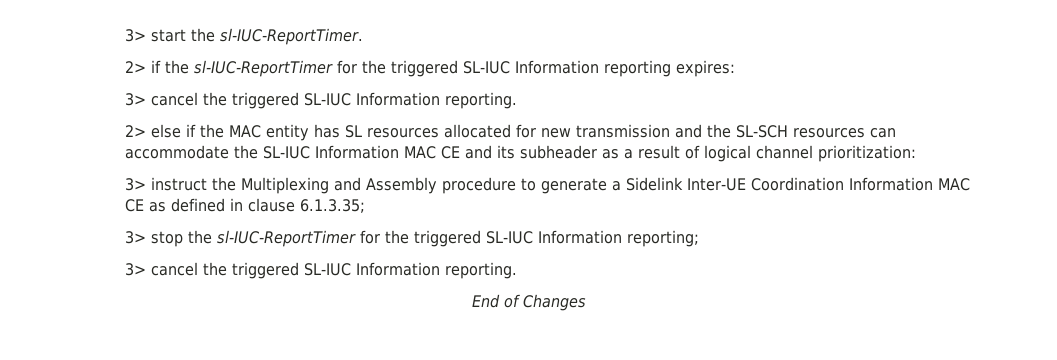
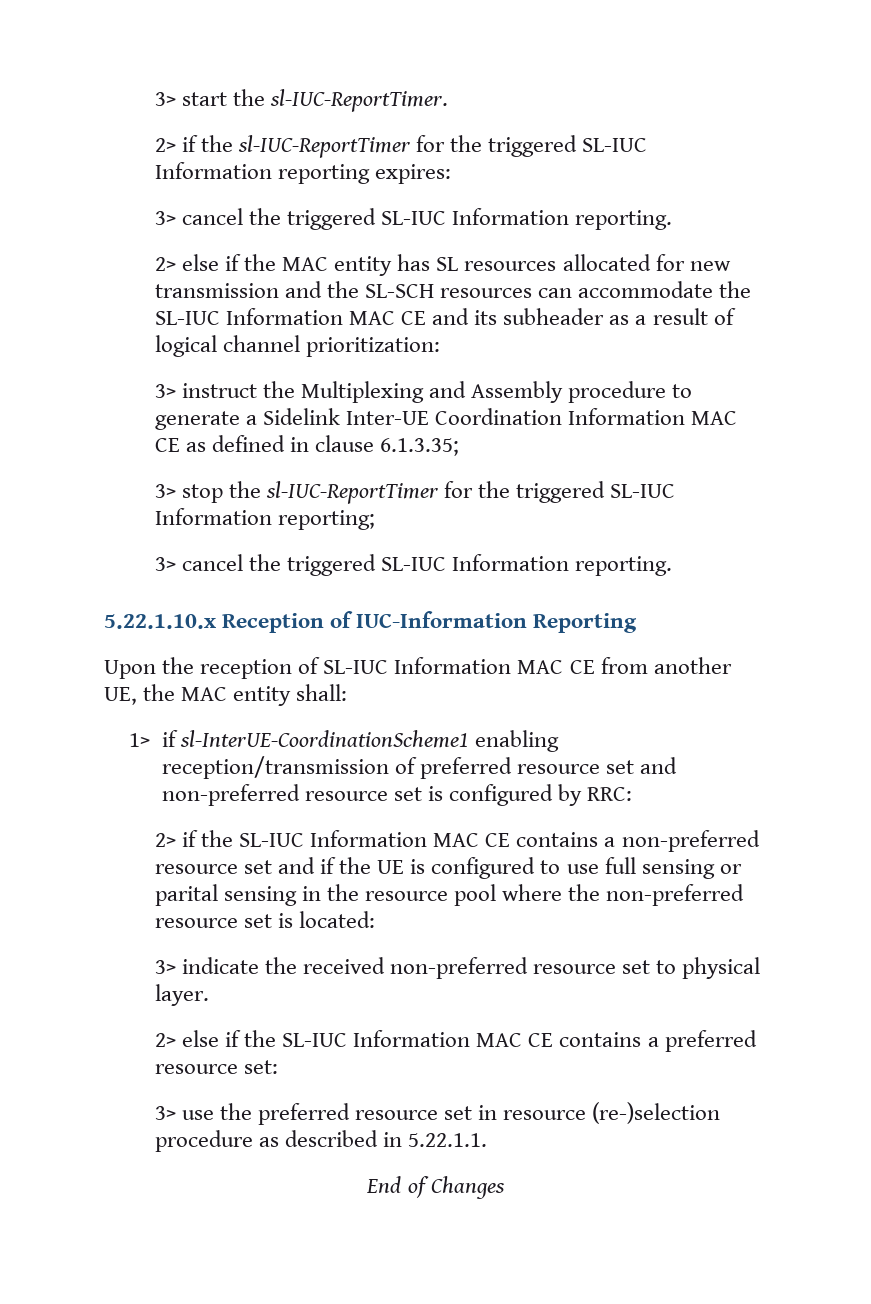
(518, 270) none -> [104,611,638,633] [104,657,732,679] [104,684,348,706] [129,730,559,752] [161,756,678,779] [161,784,633,806] [154,830,760,852] [154,857,742,879] [154,884,745,906] [154,911,376,928] [154,957,761,979] [154,984,209,1006] [154,1030,757,1052] [154,1060,278,1074] [154,1102,721,1125] [154,1130,488,1152] // 5.22.1.10.x Reception of IUC-Information Reporting // Upon the reception of SL-IUC Information MAC CE from another UE, the MAC entity shall: // 1> if sl-InterUE-CoordinationScheme1 enabling reception/transmission of preferred resource set and non-preferred resource set is configured by RRC: // 2> if the SL-IUC Information MAC CE contains a non-preferred resource set and if the UE is configured to use full sensing or parital sensing in the resource pool where the non-preferred resource set is located: // 3> indicate the received non-preferred resource set to physical layer. // 2> else if the SL-IUC Information MAC CE contains a preferred resource set: // 3> use the preferred resource set in resource (re-)selection procedure as described in 5.22.1.1.

